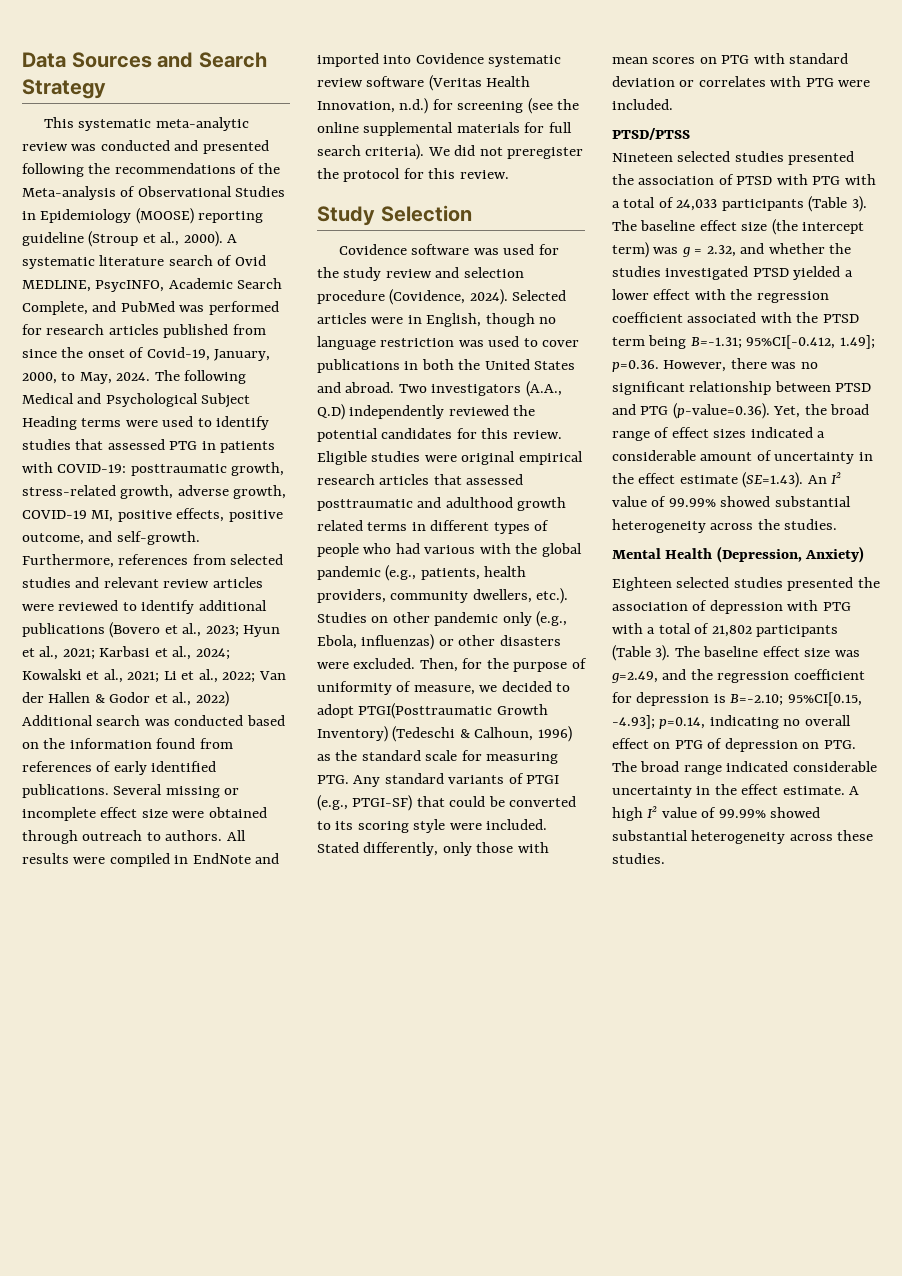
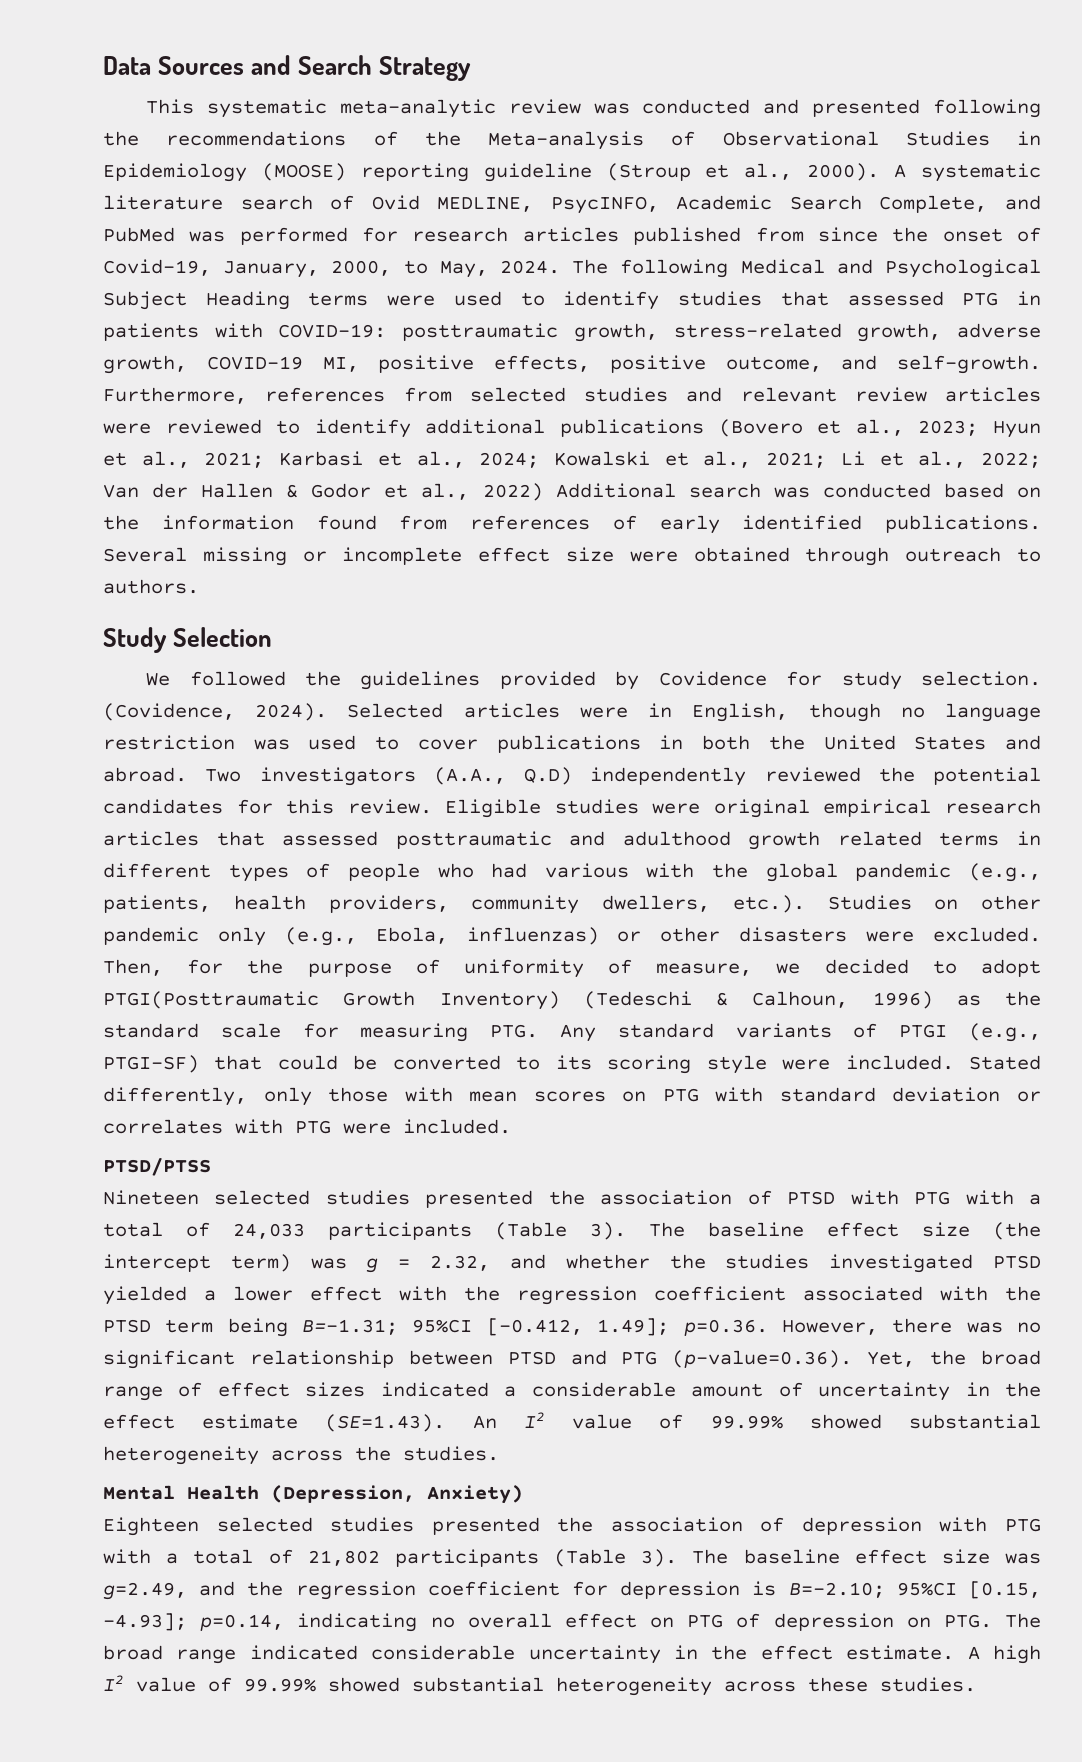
[226,830,246,841] [22,853,280,867] [317,53,562,67] [317,75,531,91] [317,98,580,114] [317,122,572,136] [317,144,584,160] [317,168,509,182] [317,205,472,226] [338,244,559,255] [317,267,524,281] [317,290,385,304] All results were compiled in EndNote and imported into Covidence systematic review software (Veritas Health Innovation, n.d.) for screening (see the online supplemental materials for full search criteria). We did not preregister the protocol for this review. // Study Selection // Covidence software was used for the study review and selection procedure -> [103,627,273,653] [146,671,1041,690] // Study Selection // We followed the guidelines provided by Covidence for study selection.
[746,335,836,349] 95%CI[-0.412, -> [412,1318,583,1336] 95%CI [-0.412,
[787,692,862,706] 95%CI[0.15, -> [896,1581,1041,1599] 95%CI [0.15,

